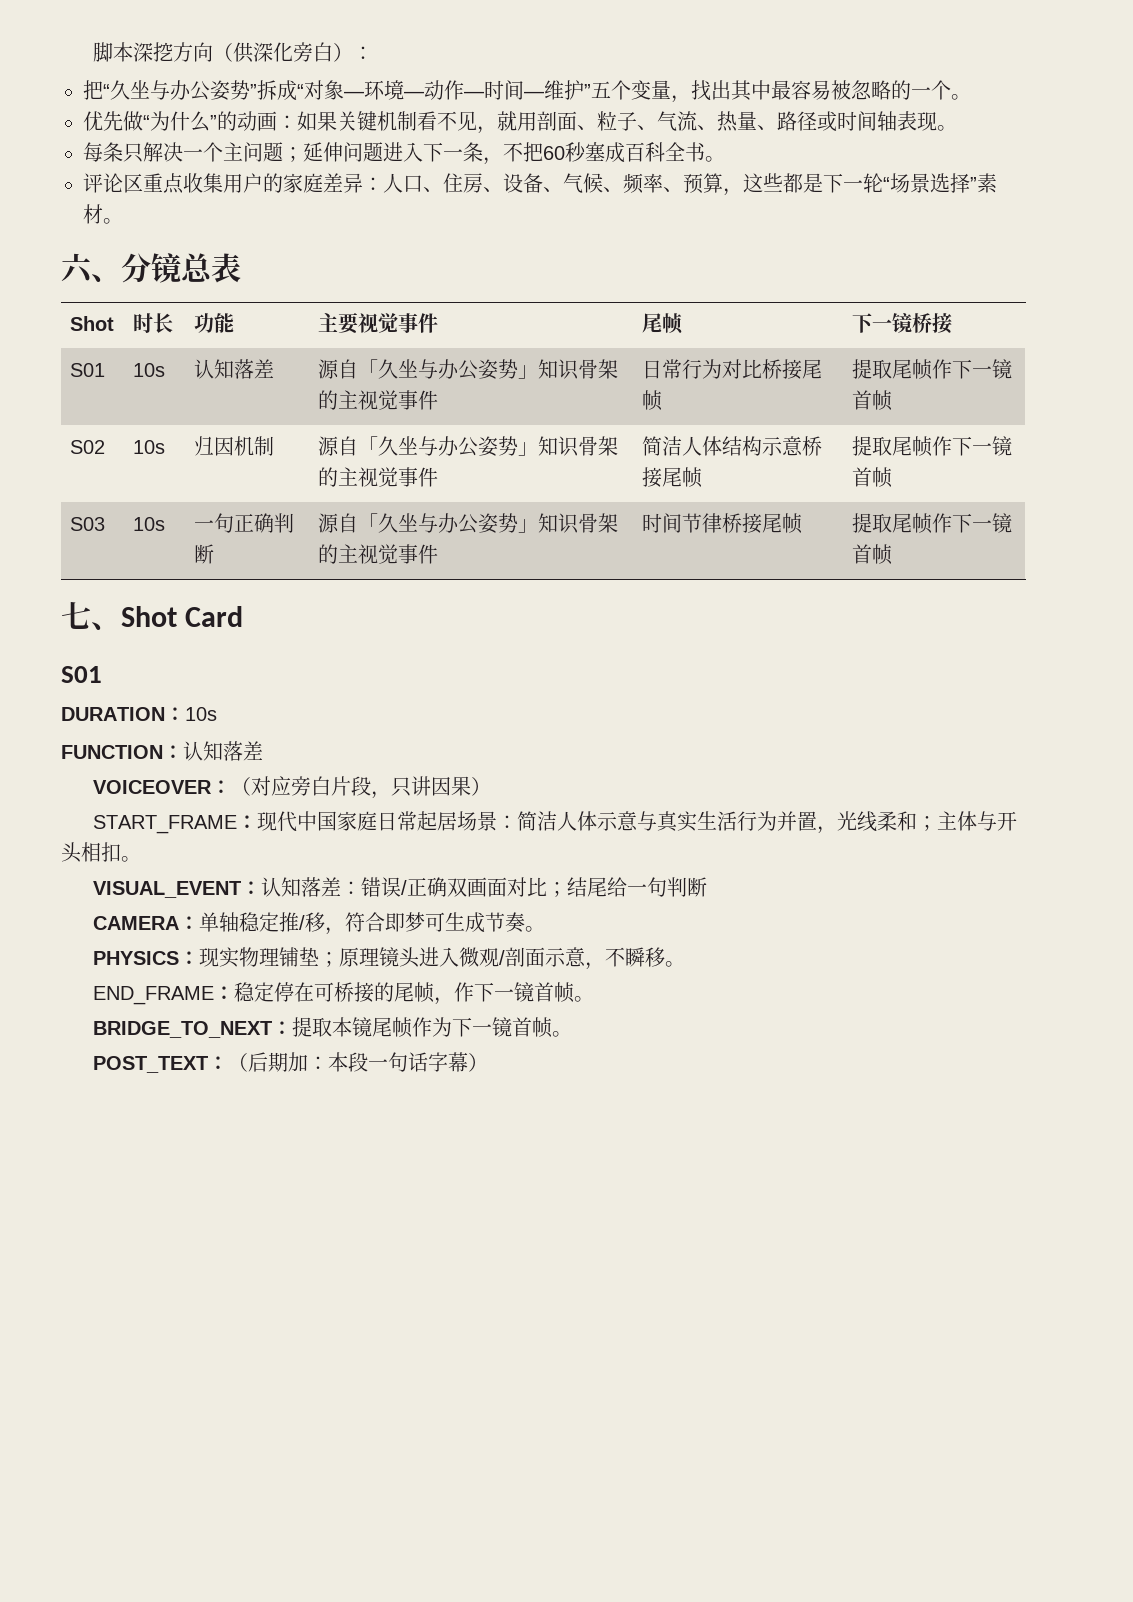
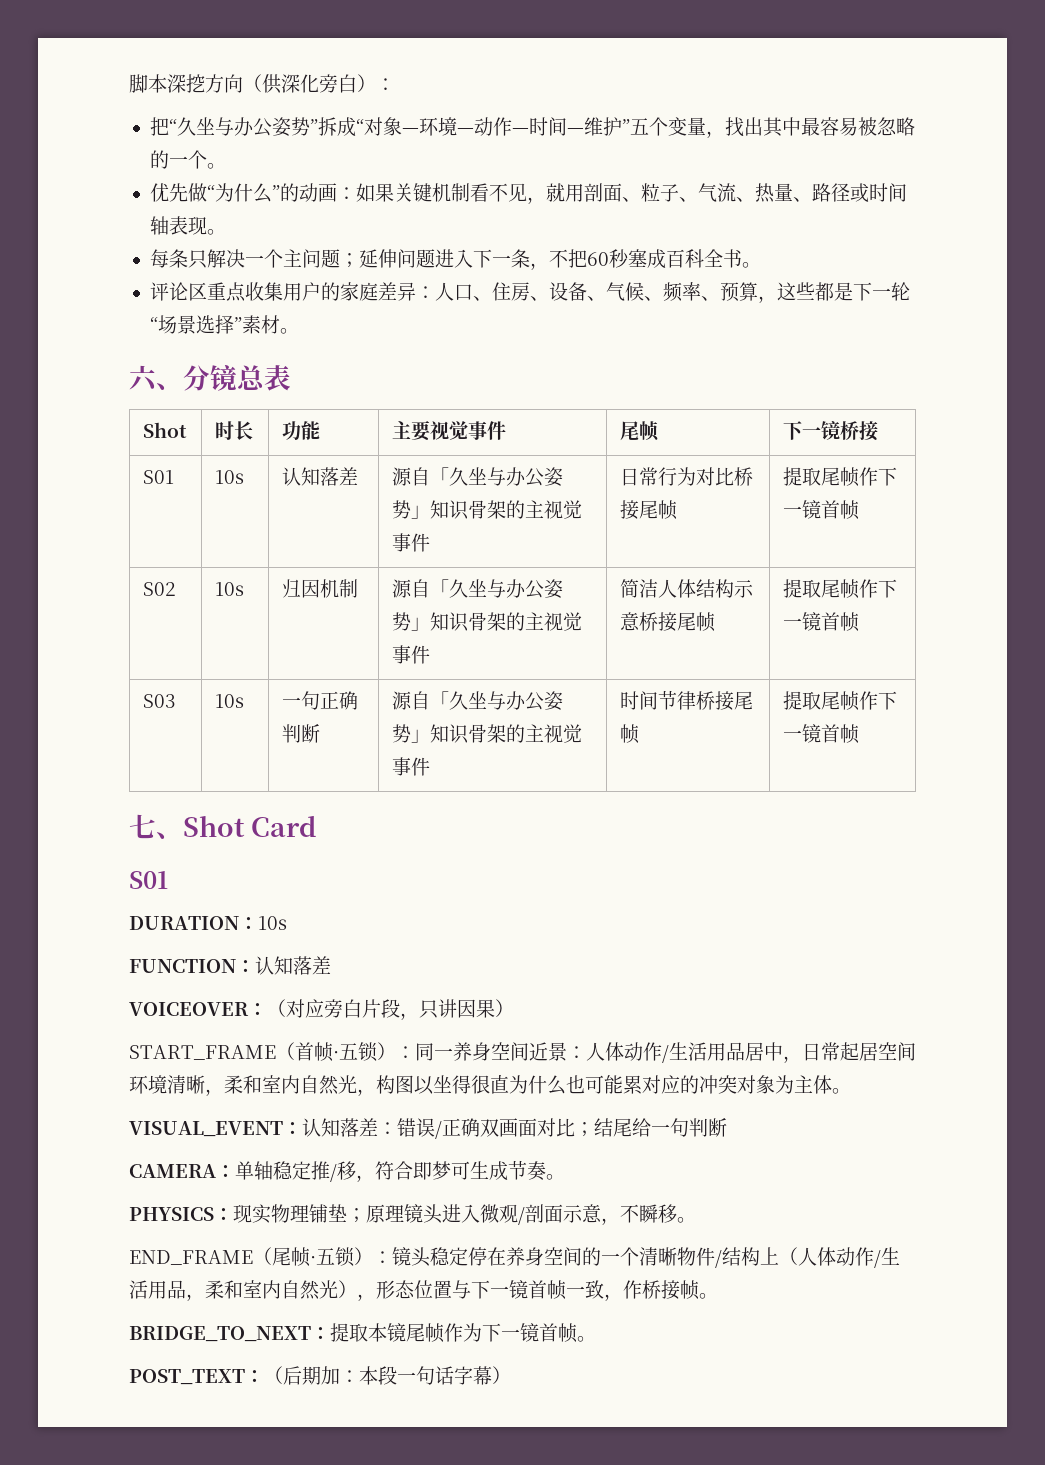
[236,811,1017,834] [61,842,121,863] ：现代中国家庭日常起居场景：简洁人体示意与真实生活行为并置，光线柔和；主体与开头相扣 -> [276,1042,916,1063] [129,1075,832,1096] （首帧·五锁）：同一养身空间近景：人体动作/生活用品居中，日常起居空间环境清晰，柔和室内自然光，构图以坐得很直为什么也可能累对应的冲突对象为主体
[213,982,554,1005] ：稳定停在可桥接的尾帧，作下一镜首 -> [253,1247,900,1268] [129,1280,680,1301] （尾帧·五锁）：镜头稳定停在养身空间的一个清晰物件/结构上（人体动作/生活用品，柔和室内自然光），形态位置与下一镜首帧一致，作桥接

